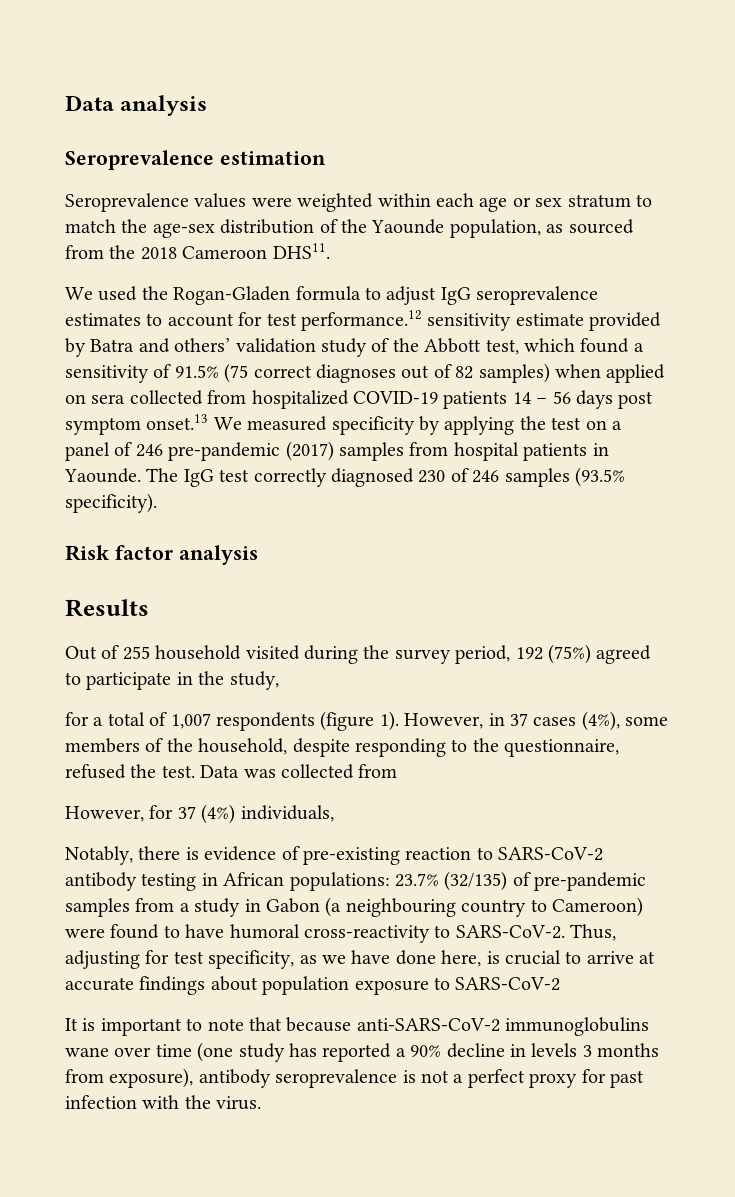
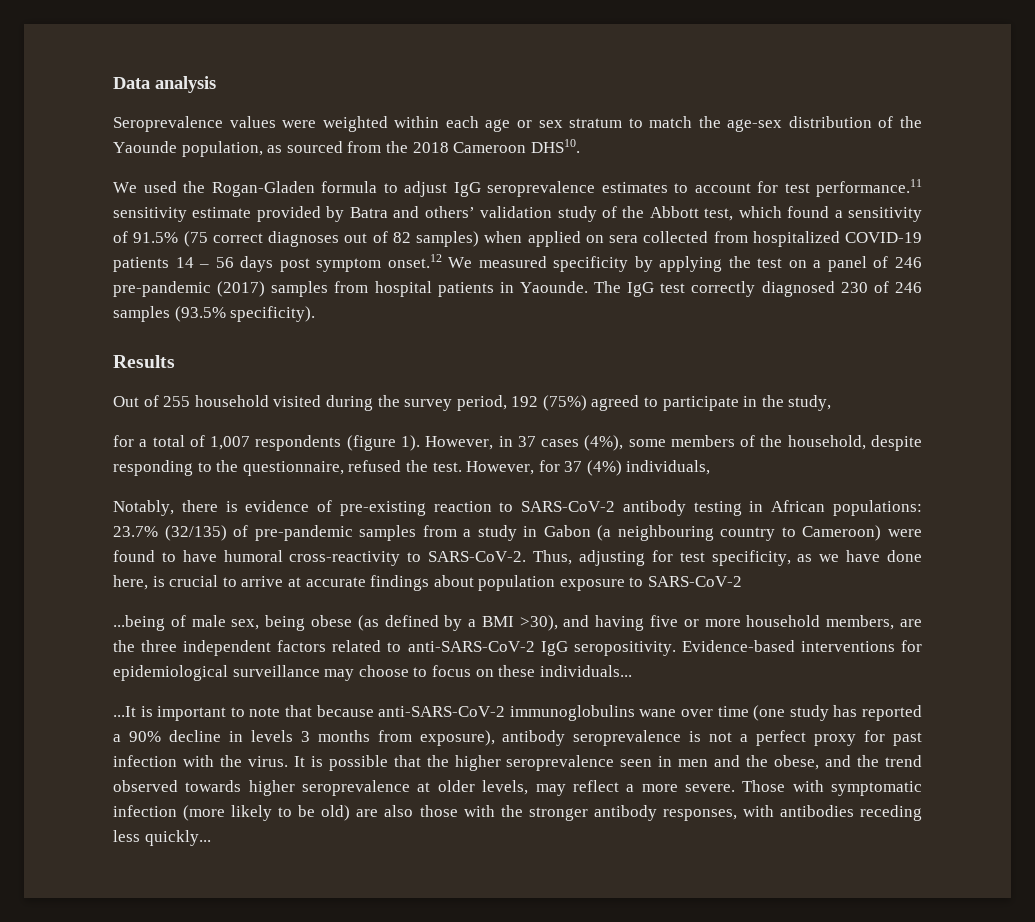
[65,150,326,170] // Seroprevalence estimation -> (216, 84) none
[272,243,330,259] DHS11. -> [530,139,580,153] DHS10.
[301,310,422,331] performance.12 -> [816,179,922,197] performance.11
[146,414,209,430] onset.13 -> [387,254,442,268] onset.12
[65,545,258,565] // Risk factor analysis -> (316, 314) none
[200,764,398,779] Data was collected from // -> (462, 467) none
[65,1018,78,1031] It -> [113,615,922,631] [113,640,922,656] [113,665,632,681] [113,706,136,717] ...being of male sex, being obese (as defined by a BMI >30), and having five or more household members, are the three independent factors related to anti-SARS-CoV-2 IgG seropositivity. Evidence-based interventions for epidemiological surveillance may choose to focus on these individuals... // ...It
(262, 1103) none -> [293,755,922,771] [113,780,922,796] [113,805,922,821] [113,830,211,846] It is possible that the higher seroprevalence seen in men and the obese, and the trend observed towards higher seroprevalence at older levels, may reflect a more severe. Those with symptomatic infection (more likely to be old) are also those with the stronger antibody responses, with antibodies receding less quickly...

